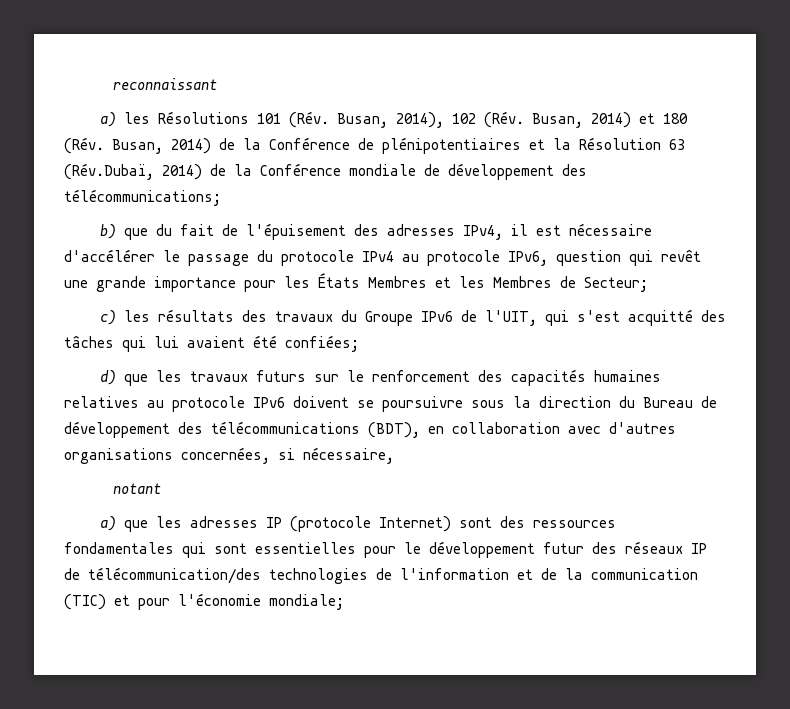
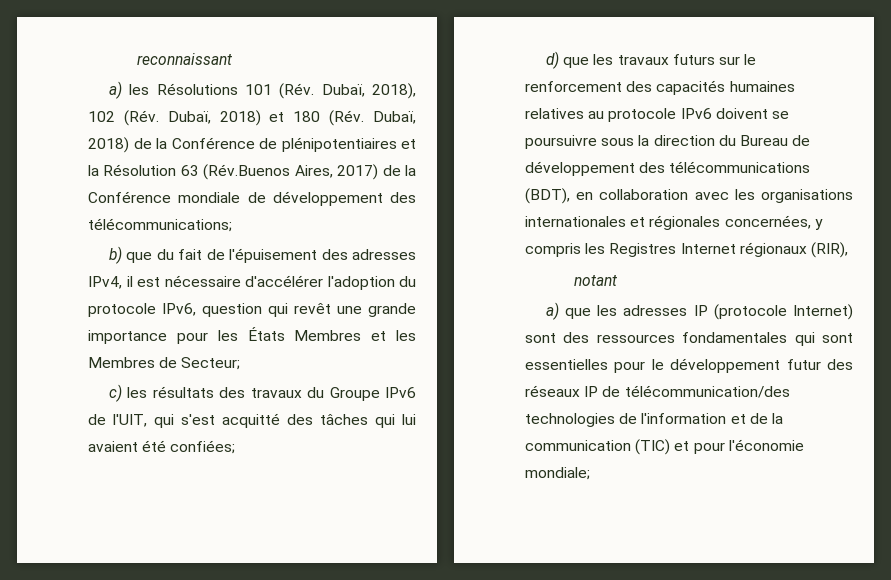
[336,111,631,128] Busan, 2014), 102 (Rév. Busan, 2014) -> [321,83,416,99] [88,110,261,126] Dubaï, 2018), 102 (Rév. Dubaï, 2018)
[112,138,211,154] Busan, 2014) -> [373,111,416,124] [88,137,129,153] Dubaï, 2018)
[64,163,202,180] (Rév.Dubaï, 2014) -> [203,164,379,180] (Rév.Buenos Aires, 2017)
[163,250,419,266] le passage du protocole IPv4 au -> [327,276,416,290] l'adoption du
[609,422,676,434] [64,447,394,464] d'autres organisations concernées, si nécessaire, -> [734,189,853,203] [525,215,823,230] [525,242,848,258] les organisations internationales et régionales concernées, y compris les Registres Internet régionaux (RIR),

